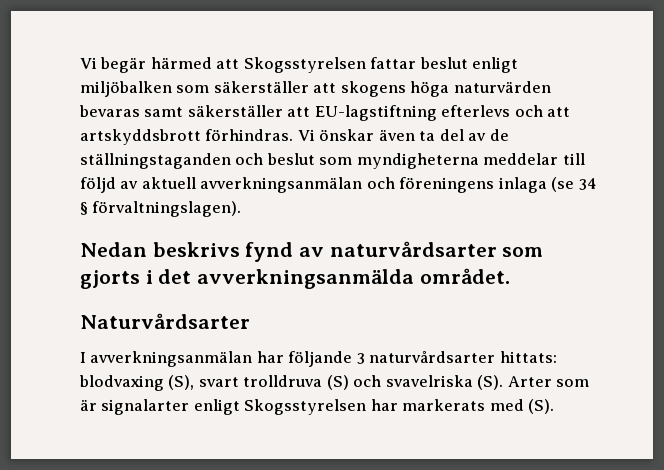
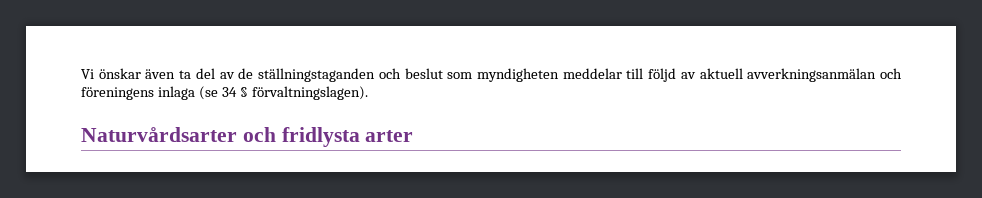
[80,57,519,73] [80,81,551,97] [79,105,571,121] [80,129,315,145] Vi begär härmed att Skogsstyrelsen fattar beslut enligt miljöbalken som säkerställer att skogens höga naturvärden bevaras samt säkerställer att EU-lagstiftning efterlevs och att artskyddsbrott förhindras. Vi -> [81,69,94,79] Vi
[356,153,479,169] myndigheterna -> [476,68,559,82] myndigheten
[80,241,544,262] [80,268,510,289] [80,313,250,329] [80,351,557,367] [79,375,590,391] [80,399,555,415] Nedan beskrivs fynd av naturvårdsarter som gjorts i det avverkningsanmälda området. // Naturvårdsarter // I avverkningsanmälan har följande 3 naturvårdsarter hittats: blodvaxing (S), svart trolldruva (S) och svavelriska (S). Arter som är signalarter enligt Skogsstyrelsen har markerats med (S). -> [81,127,414,147] Naturvårdsarter och fridlysta arter

